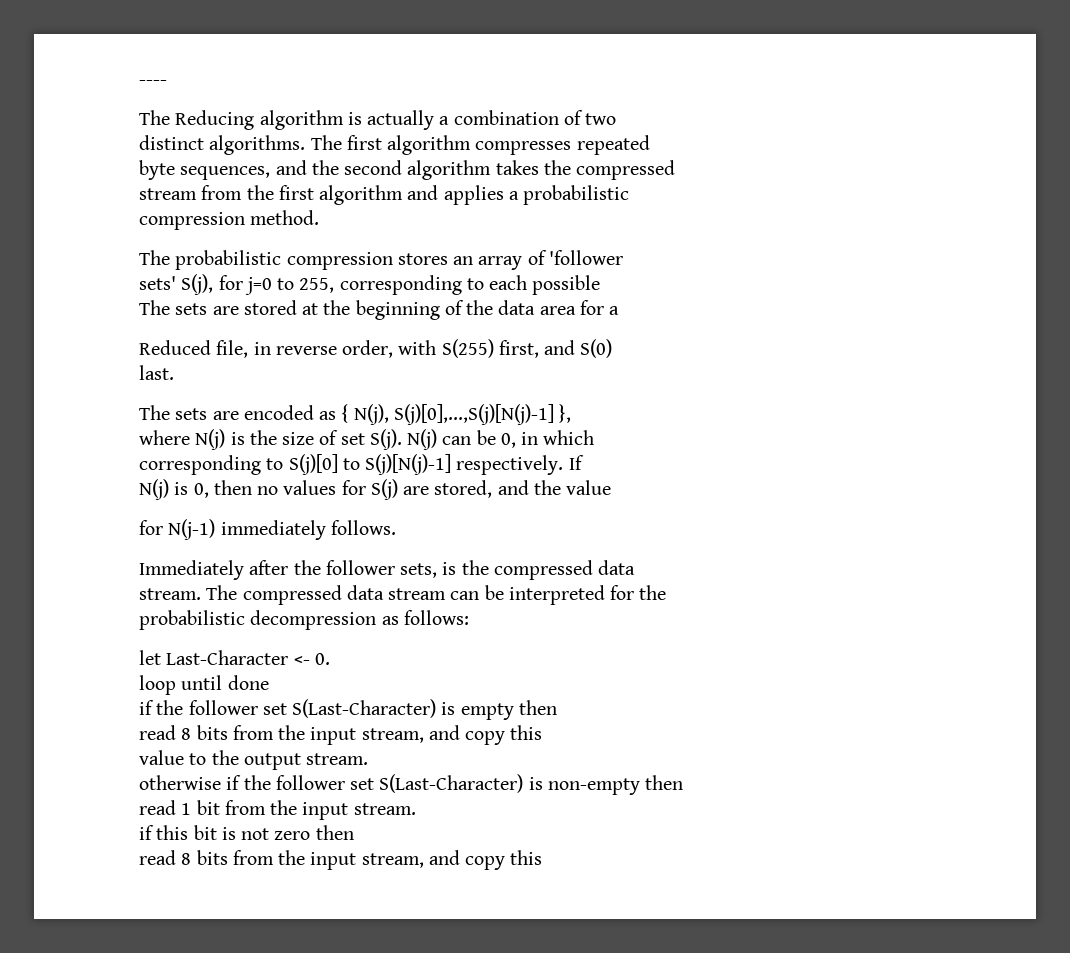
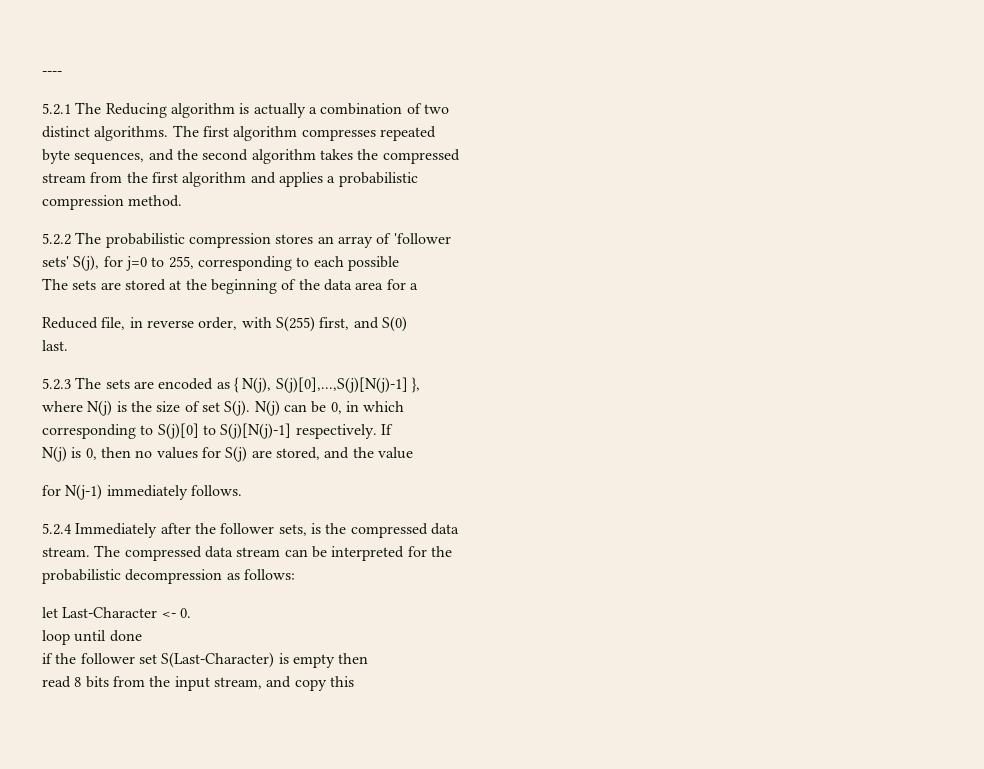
(167, 82) none -> [42,103,71,115] 5.2.1
(320, 217) none -> [42,233,71,245] 5.2.2
(174, 372) none -> [42,378,71,390] 5.2.3
(396, 527) none -> [42,523,72,535] 5.2.4
[139,750,369,770] [139,774,684,795] [139,800,416,820] [139,825,354,840] [139,850,543,870] // value to the output stream. // otherwise if the follower set S(Last-Character) is non-empty then // read 1 bit from the input stream. // if this bit is not zero then // read 8 bits from the input stream, and copy this -> (354, 681) none

